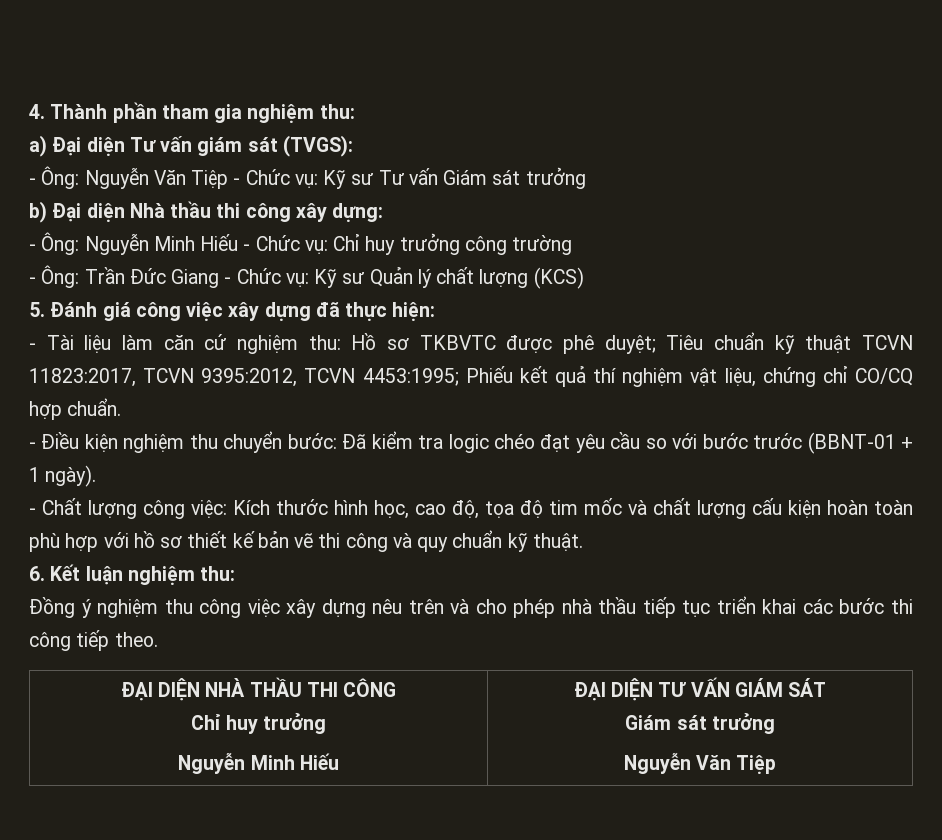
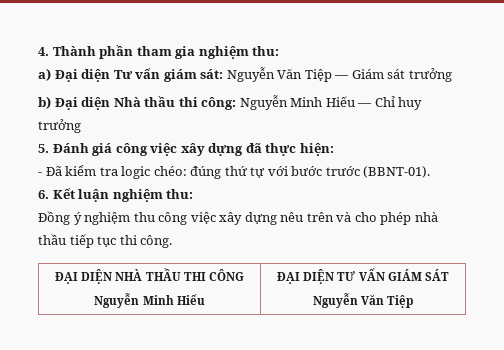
[247,135,353,157] [29,166,438,189] sát (TVGS): // - Ông: Nguyễn Văn Tiệp - Chức vụ: Kỹ sư Tư vấn -> [200,67,350,82] sát: Nguyễn Văn Tiệp —
[245,203,384,222] [29,232,573,255] [29,265,584,289] công xây dựng: // - Ông: Nguyễn Minh Hiếu - Chức vụ: Chỉ huy trưởng công trường // - Ông: Trần Đức Giang - Chức vụ: Kỹ sư Quản lý chất lượng (KCS) -> [201,95,423,110] [38,119,81,133] công: Nguyễn Minh Hiếu — Chỉ huy trưởng
[46,332,913,354] [29,366,913,387] [29,398,122,420] [29,431,914,454] [29,465,97,487] [29,498,913,519] [29,530,583,552] Tài liệu làm căn cứ nghiệm thu: Hồ sơ TKBVTC được phê duyệt; Tiêu chuẩn kỹ thuật TCVN 11823:2017, TCVN 9395:2012, TCVN 4453:1995; Phiếu kết quả thí nghiệm vật liệu, chứng chỉ CO/CQ hợp chuẩn. // - Điều kiện nghiệm thu chuyển bước: Đã kiểm tra logic chéo đạt yêu cầu so với bước trước (BBNT-01 + 1 ngày). // - Chất lượng công việc: Kích thước hình học, cao độ, tọa độ tim mốc và chất lượng cấu kiện hoàn toàn phù hợp với hồ sơ thiết kế bản vẽ thi công và quy chuẩn kỹ thuật. -> [45,165,431,179] Đã kiểm tra logic chéo: đúng thứ tự với bước trước (BBNT-01).
[716,596,913,614] [29,630,158,651] triển khai các bước thi công tiếp theo. -> [119,235,173,248] thi công.
[190,712,327,734] // Chỉ huy trưởng -> (244, 275) none
[625,712,775,734] // Giám sát trưởng -> (449, 275) none

